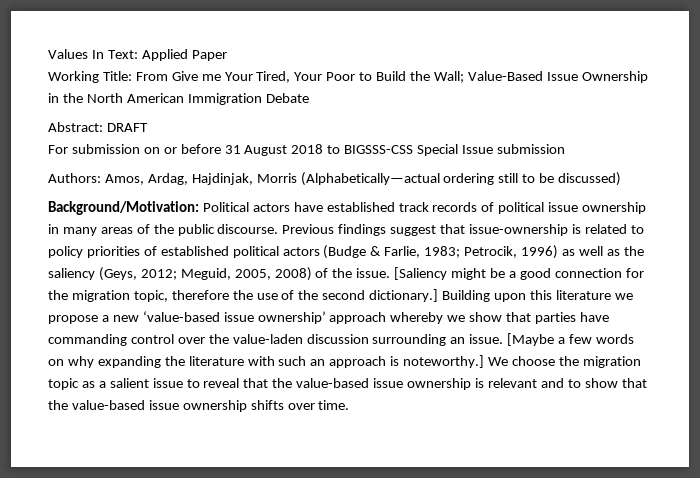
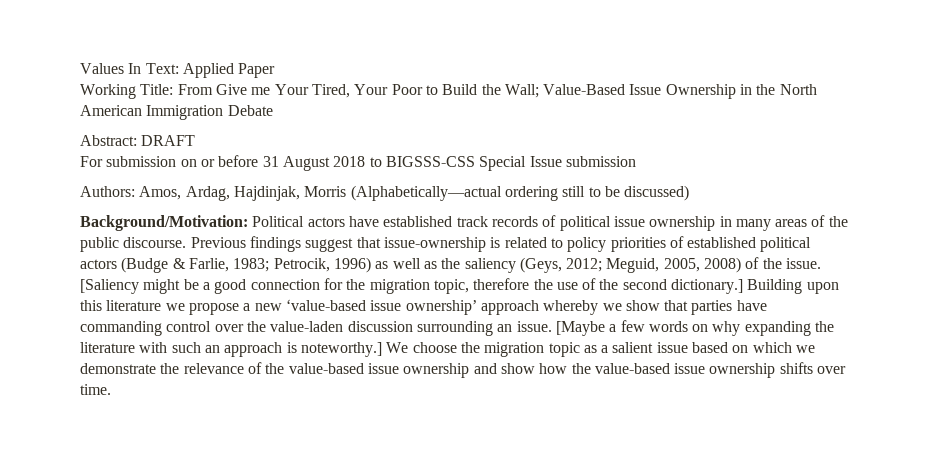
[186,378,647,390] to reveal that the value-based issue ownership is relevant and to show that -> [692,342,816,353] [80,362,568,378] based on which we demonstrate the relevance of the value-based issue ownership and show how

